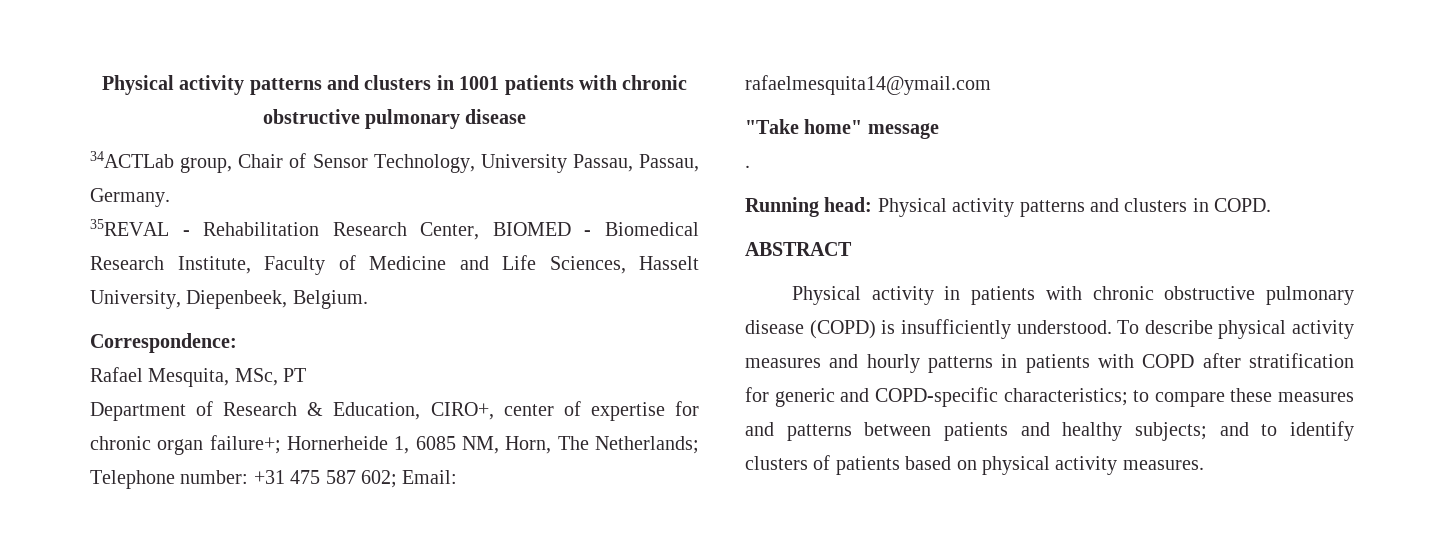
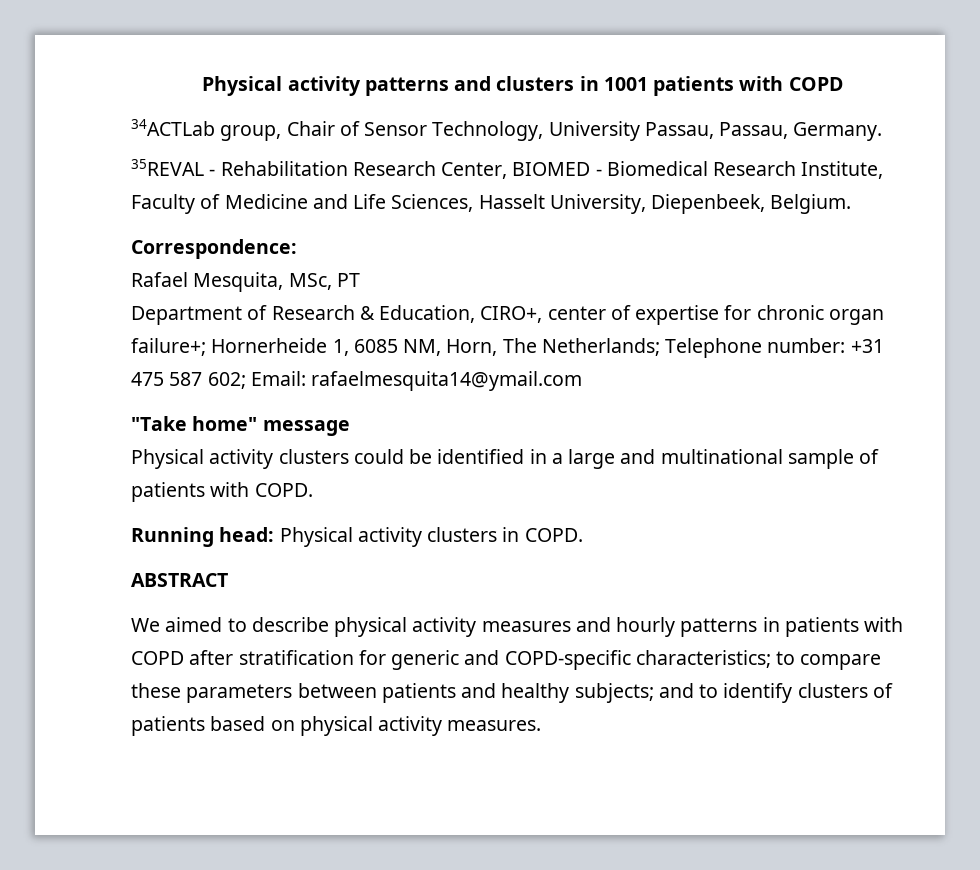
[622,75,688,90] [262,109,527,129] chronic obstructive pulmonary disease -> [788,77,843,91] COPD
[745,165,750,168] . -> [131,449,880,469] [131,482,313,502] Physical activity clusters could be identified in a large and multinational sample of patients with COPD.
[1019,198,1119,217] patterns and -> (422, 537) none
[792,286,1354,305] [745,319,1140,339] Physical activity in patients with chronic obstructive pulmonary disease (COPD) is insufficiently understood. To -> [131,617,247,632] We aimed to
[1278,392,1354,402] [745,422,852,441] measures and patterns -> [186,684,293,703] parameters

